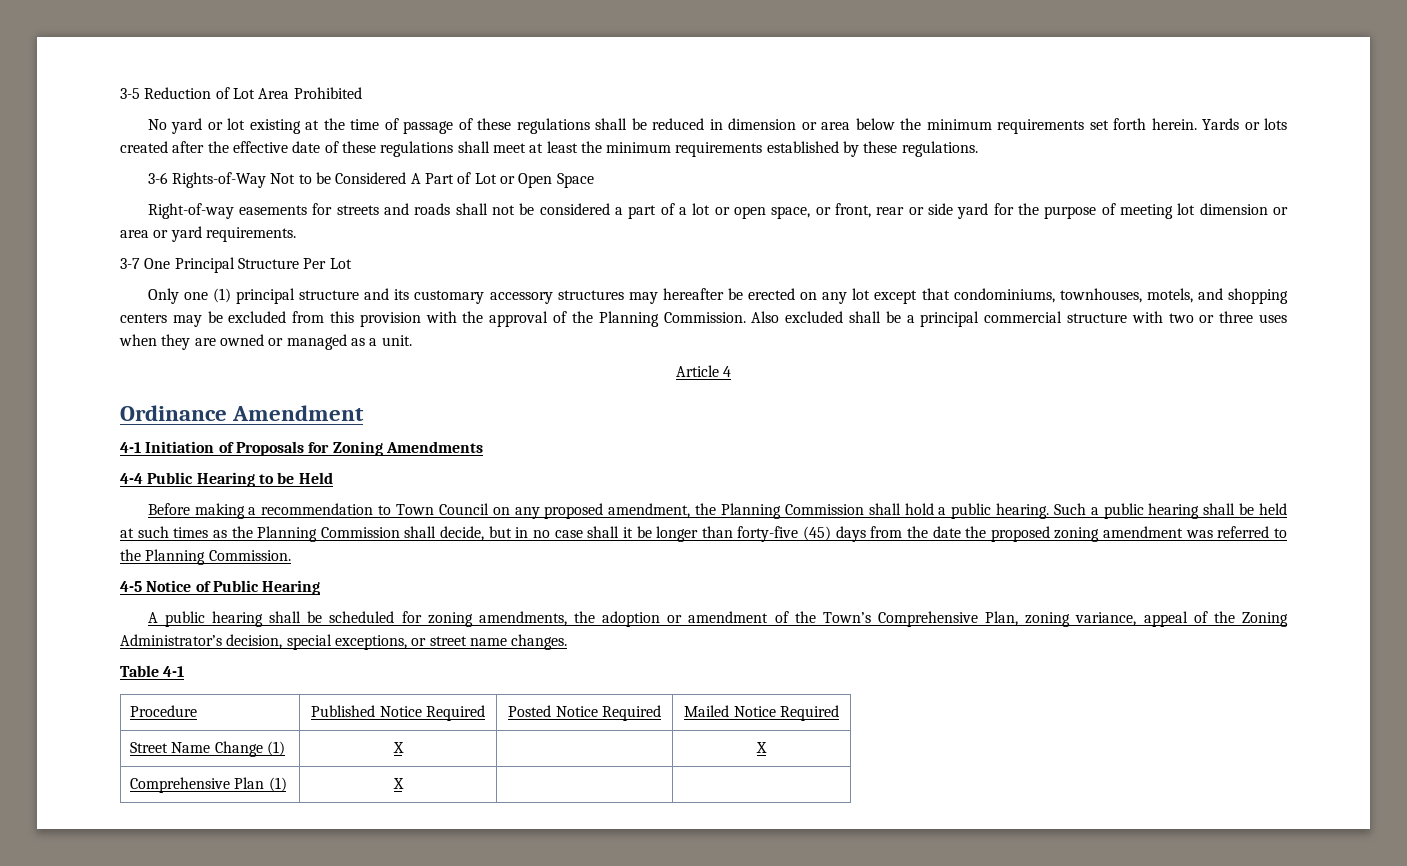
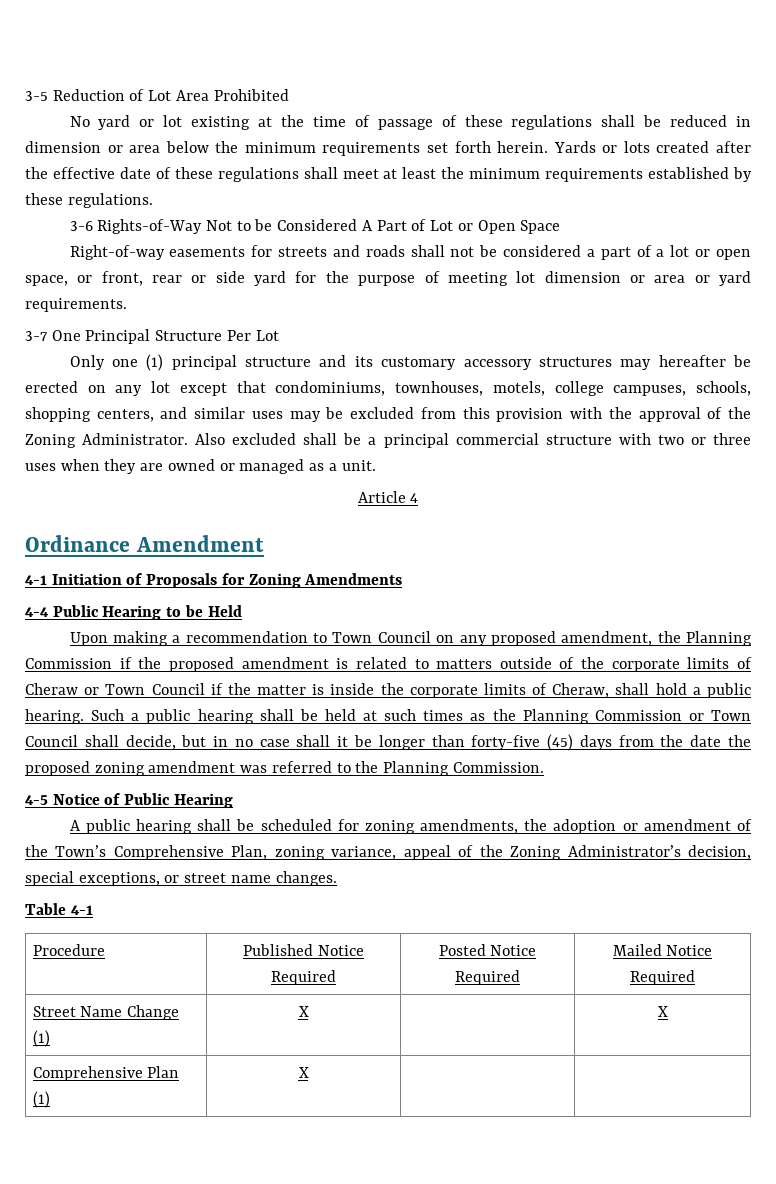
[1197,288,1288,304] [120,313,167,323] and shopping centers -> [554,381,751,396] [25,407,283,422] college campuses, schools, shopping centers, and similar uses
[598,311,746,327] Planning Commission. -> [25,433,189,448] Zoning Administrator.
[147,503,190,515] Before -> [69,632,108,646] Upon
(864, 509) none -> [119,657,752,672] [25,683,610,698] if the proposed amendment is related to matters outside of the corporate limits of Cheraw or Town Council if the matter is inside the corporate limits of Cheraw,
(400, 532) none -> [688,710,751,721] [25,735,78,747] or Town Council

